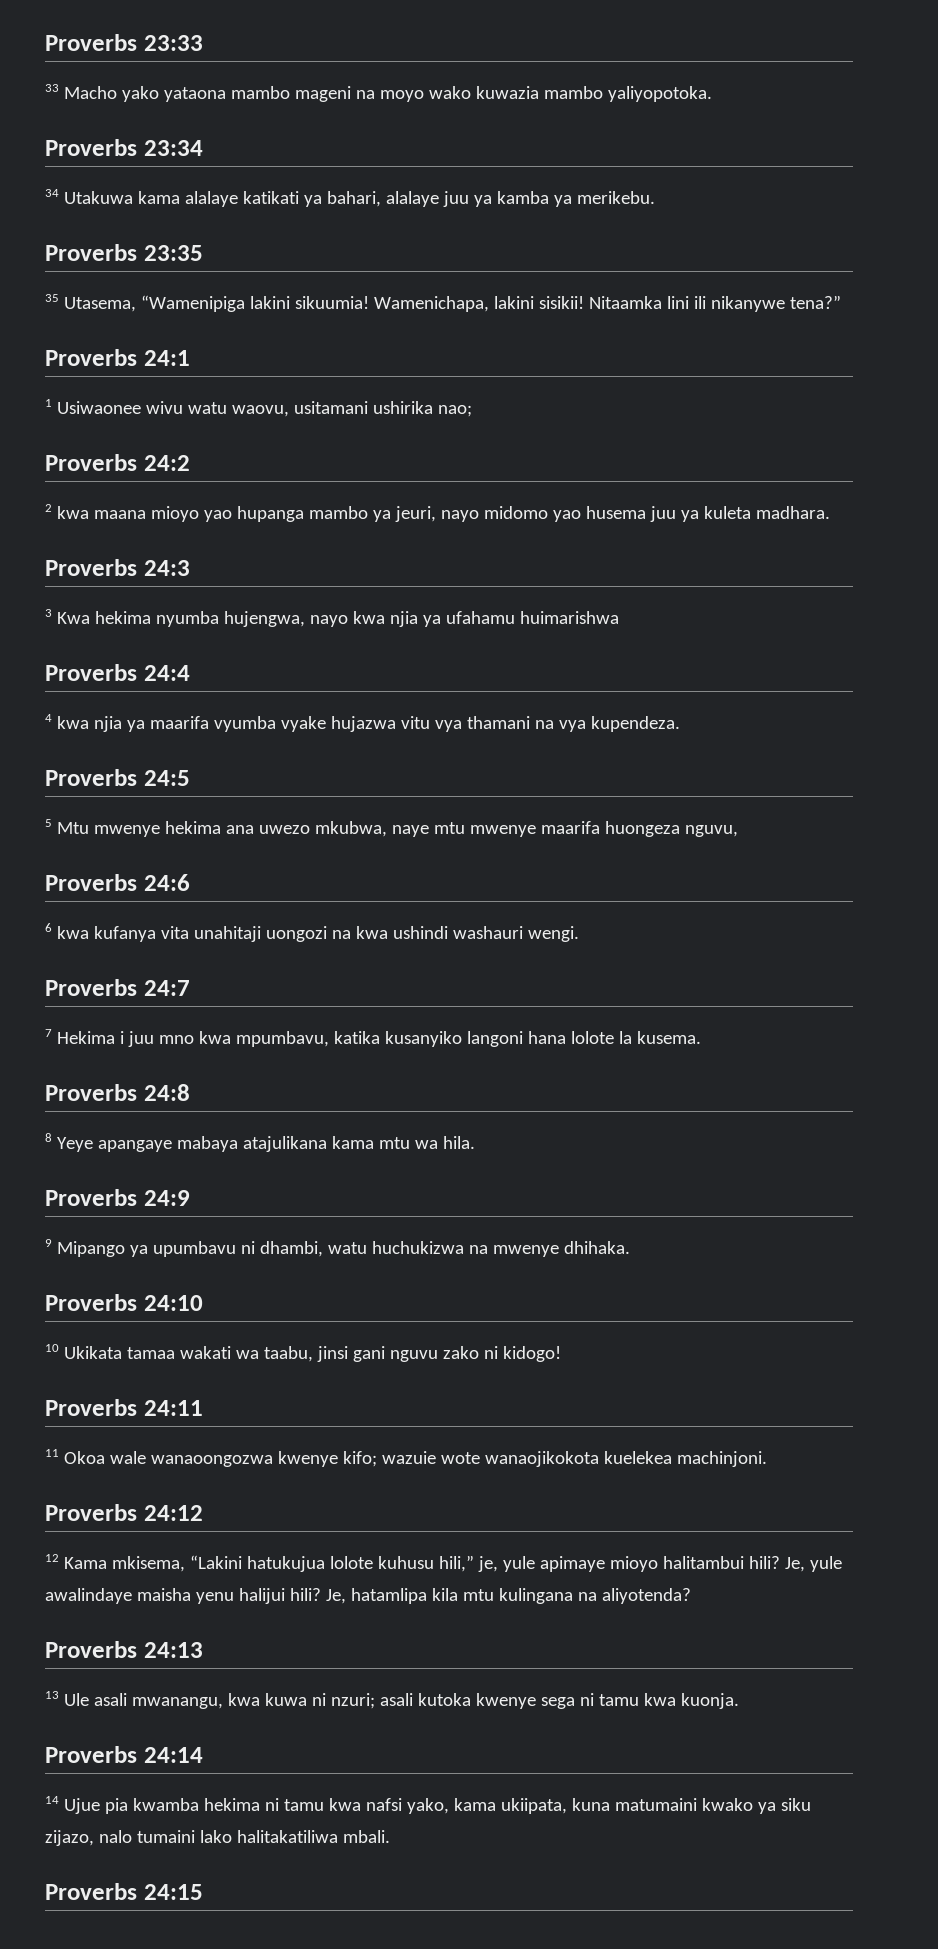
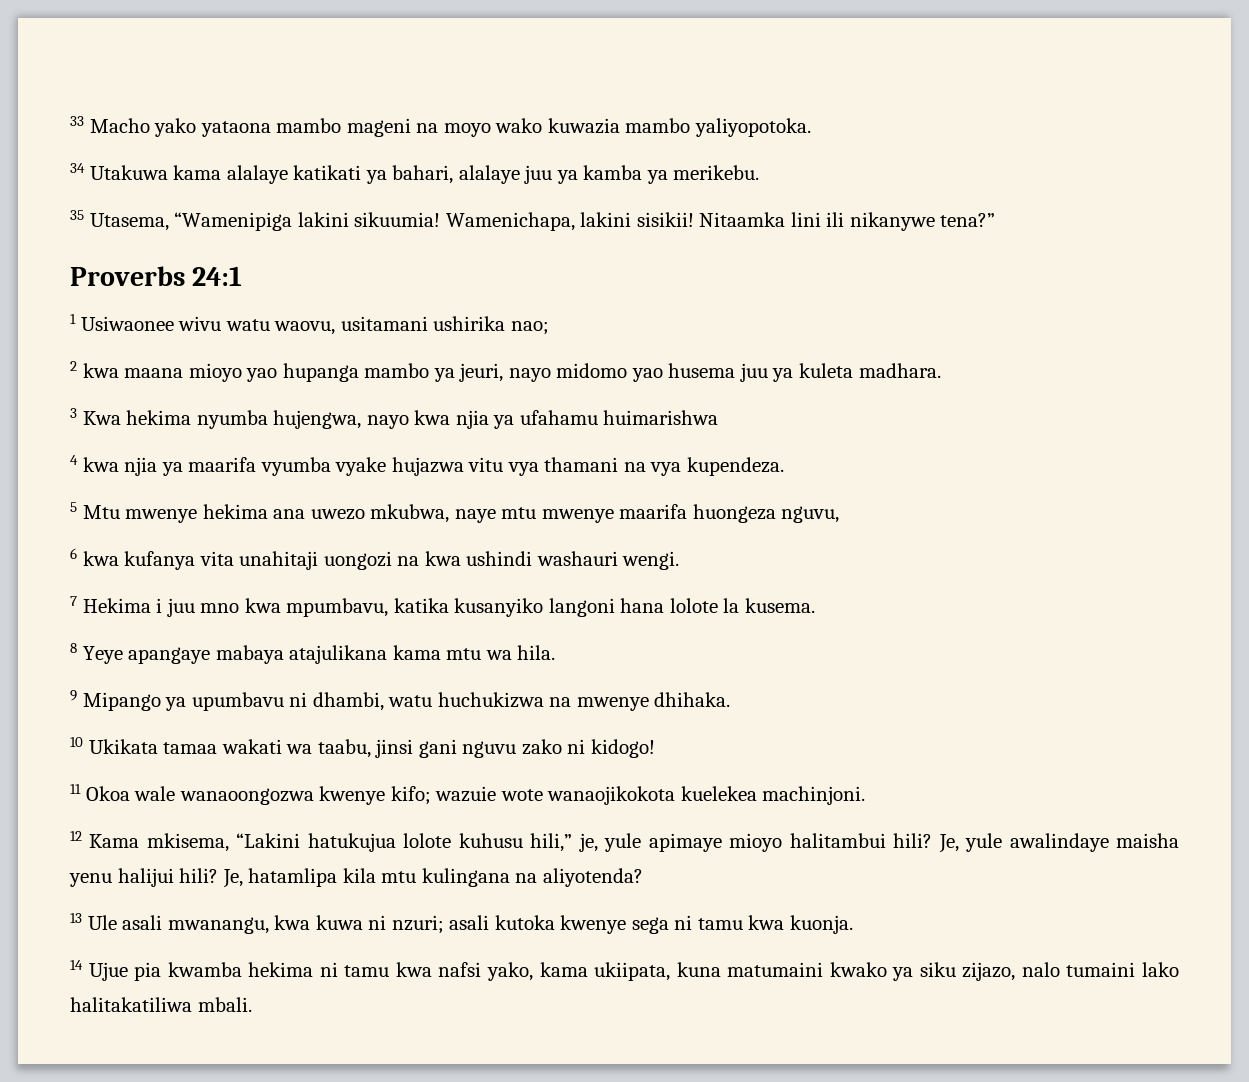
[45,34,203,51] Proverbs 23:33 // -> (70, 121) none
[45,139,203,156] // Proverbs 23:34 -> (811, 127) none
[45,244,203,261] // Proverbs 23:35 -> (760, 172) none
[45,454,190,471] // Proverbs 24:2 -> (549, 328) none
[45,559,190,576] // Proverbs 24:3 -> (941, 370) none
[45,664,190,681] // Proverbs 24:4 -> (719, 417) none
[45,769,190,786] // Proverbs 24:5 -> (784, 466) none
[45,874,190,891] // Proverbs 24:6 -> (840, 514) none
[45,979,190,996] // Proverbs 24:7 -> (680, 560) none
[45,1084,190,1101] // Proverbs 24:8 -> (815, 605) none
[45,1189,190,1206] // Proverbs 24:9 -> (556, 652) none
[45,1294,203,1311] // Proverbs 24:10 -> (731, 699) none
[45,1399,203,1416] // Proverbs 24:11 -> (655, 748) none
[45,1504,203,1521] // Proverbs 24:12 -> (866, 795) none
[45,1641,203,1658] // Proverbs 24:13 -> (643, 877) none
[45,1746,203,1763] // Proverbs 24:14 -> (854, 924) none
[45,1883,203,1900] // Proverbs 24:15 -> (252, 1004) none

